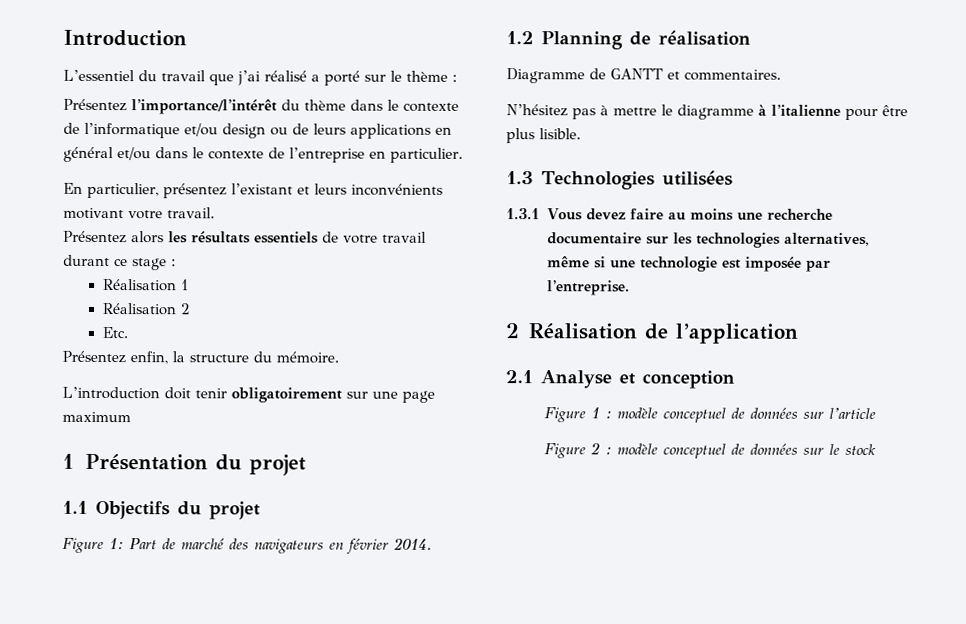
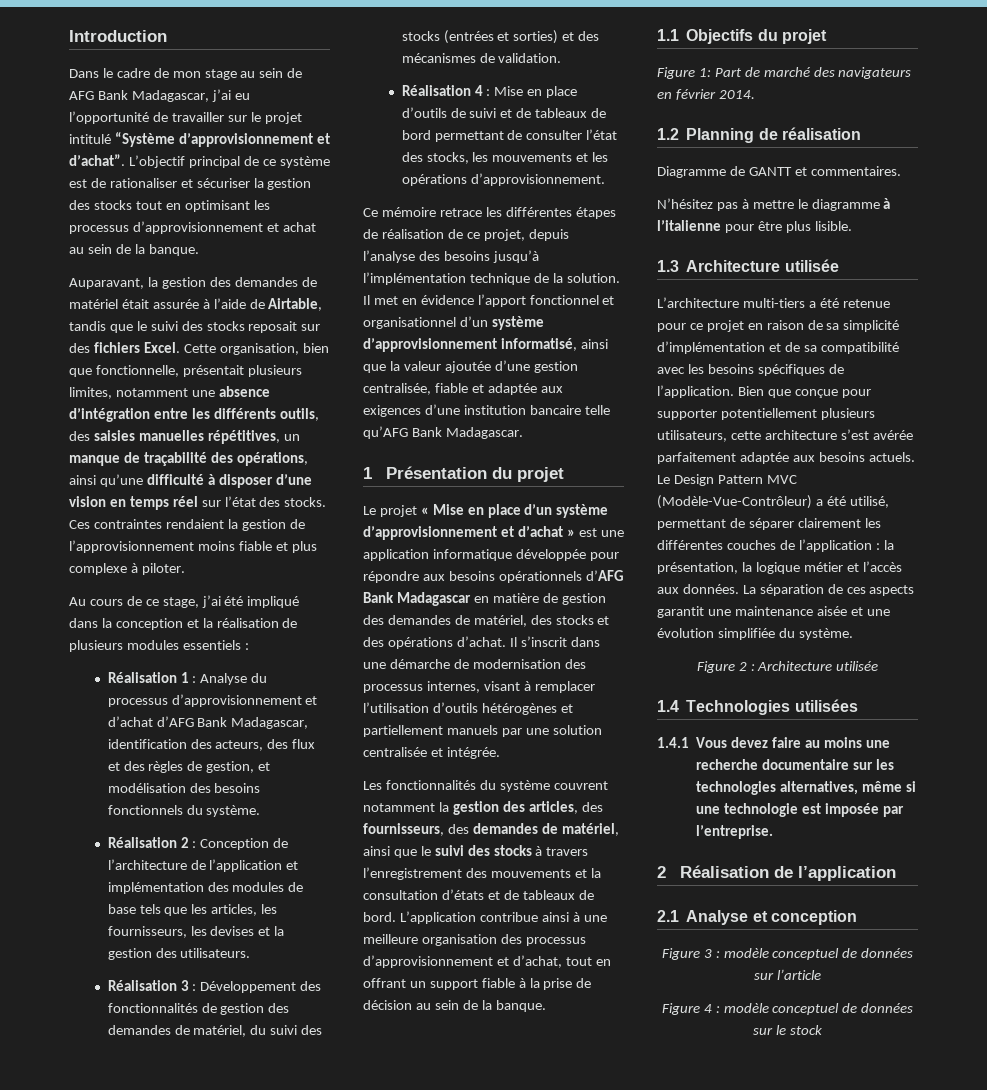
[63,69,457,86] [63,98,459,115] [63,122,452,139] [63,146,463,163] [63,182,443,199] [63,207,215,220] [63,230,427,244] [63,254,176,271] [102,279,189,292] [101,303,191,316] [101,327,128,339] [62,350,339,365] [62,386,435,403] [62,411,131,423] [62,453,307,476] L’essentiel du travail que j’ai réalisé a porté sur le thème : // Présentez l’importance/l’intérêt du thème dans le contexte de l’informatique et/ou design ou de leurs applications en général et/ou dans le contexte de l’entreprise en particulier. // En particulier, présentez l’existant et leurs inconvénients motivant votre travail. // Présentez alors les résultats essentiels de votre travail durant ce stage : // Réalisation 1 // Réalisation 2 // Etc. // Présentez enfin, la structure du mémoire. // L’introduction doit tenir obligatoirement sur une page maximum // 1 Présentation du projet -> [69,68,303,80] [69,89,250,102] [69,111,302,124] [69,132,330,147] [69,154,330,168] [69,178,312,190] [69,200,270,212] [69,221,316,234] [69,244,199,256] [69,277,317,289] [69,298,323,311] [69,321,321,333] [69,342,329,355] [69,365,302,377] [69,386,270,399] [69,408,319,422] [69,430,300,444] [69,452,308,466] [69,474,312,488] [69,496,327,510] [69,519,305,531] [69,540,317,553] [69,563,185,575] [69,595,300,608] [69,618,298,630] [69,640,249,652] [107,672,268,685] [107,694,318,707] [107,716,309,729] [107,739,316,751] [107,761,271,773] [107,783,261,793] [107,805,261,817] [107,837,289,850] [107,859,299,872] [107,882,304,894] [107,904,278,916] [107,926,285,938] [107,948,251,960] [107,980,322,993] [107,1003,290,1015] [107,1025,323,1037] [401,30,600,44] [401,53,562,63] [401,85,578,98] [401,107,607,118] [401,129,618,142] [401,152,609,164] [401,173,605,186] [363,207,616,219] [363,229,569,241] [363,250,539,263] [363,272,620,285] [363,294,615,307] [363,316,544,330] [363,338,608,352] [363,360,578,373] [363,383,563,395] [363,404,610,417] [363,426,523,439] [363,466,564,482] [363,504,609,518] [363,526,624,540] [363,549,619,561] [363,570,624,583] [363,592,606,606] [363,615,610,627] [363,636,600,649] [363,659,586,669] [363,681,595,693] [363,702,573,715] [363,725,602,737] [363,747,500,759] [363,780,608,792] [363,801,603,815] [363,823,619,836] [363,845,589,858] [363,867,601,880] [363,889,594,900] [363,911,607,924] [363,934,586,946] [363,955,611,968] [363,978,592,990] [363,1000,546,1012] Dans le cadre de mon stage au sein de AFG Bank Madagascar, j’ai eu l’opportunité de travailler sur le projet intitulé “Système d’approvisionnement et d’achat”. L’objectif principal de ce système est de rationaliser et sécuriser la gestion des stocks tout en optimisant les processus d’approvisionnement et achat au sein de la banque. // Auparavant, la gestion des demandes de matériel était assurée à l’aide de Airtable, tandis que le suivi des stocks reposait sur des fichiers Excel. Cette organisation, bien que fonctionnelle, présentait plusieurs limites, notamment une absence d’intégration entre les différents outils, des saisies manuelles répétitives, un manque de traçabilité des opérations, ainsi qu’une difficulté à disposer d’une vision en temps réel sur l’état des stocks. Ces contraintes rendaient la gestion de l’approvisionnement moins fiable et plus complexe à piloter. // Au cours de ce stage, j’ai été impliqué dans la conception et la réalisation de plusieurs modules essentiels : // Réalisation 1 : Analyse du processus d’approvisionnement et d’achat d’AFG Bank Madagascar, identification des acteurs, des flux et des règles de gestion, et modélisation des besoins fonctionnels du système. // Réalisation 2 : Conception de l’architecture de l’application et implémentation des modules de base tels que les articles, les fournisseurs, les devises et la gestion des utilisateurs. // Réalisation 3 : Développement des fonctionnalités de gestion des demandes de matériel, du suivi des stocks (entrées et sorties) et des mécanismes de validation. // Réalisation 4 : Mise en place d’outils de suivi et de tableaux de bord permettant de consulter l’état des stocks, les mouvements et les opérations d’approvisionnement. // Ce mémoire retrace les différentes étapes de réalisation de ce projet, depuis l’analyse des besoins jusqu’à l’implémentation technique de la solution. Il met en évidence l’apport fonctionnel et organisationnel d’un système d’approvisionnement informatisé, ainsi que la valeur ajoutée d’une gestion centralisée, fiable et adaptée aux exigences d’une institution bancaire telle qu’AFG Bank Madagascar. // 1 Présentation du projet // Le projet « Mise en place d’un système d’approvisionnement et d’achat » est une application informatique développée pour répondre aux besoins opérationnels d’AFG Bank Madagascar en matière de gestion des demandes de matériel, des stocks et des opérations d’achat. Il s’inscrit dans une démarche de modernisation des processus internes, visant à remplacer l’utilisation d’outils hétérogènes et partiellement manuels par une solution centralisée et intégrée. // Les fonctionnalités du système couvrent notamment la gestion des articles, des fournisseurs, des demandes de matériel, ainsi que le suivi des stocks à travers l’enregistrement des mouvements et la consultation d’états et de tableaux de bord. L’application contribue ainsi à une meilleure organisation des processus d’approvisionnement et d’achat, tout en offrant un support fiable à la prise de décision au sein de la banque.
(534, 178) none -> [686,259,839,272] [657,297,890,308] [657,320,900,332] [657,341,899,354] [657,364,844,376] [657,385,871,398] [657,408,875,420] [657,429,913,442] [657,452,915,464] [657,474,797,486] [657,495,889,509] [657,518,881,530] [657,539,894,552] [657,561,902,574] [657,584,915,596] [657,606,890,618] [657,628,853,640] [696,661,879,673] [657,700,679,712] Architecture utilisée // L’architecture multi-tiers a été retenue pour ce projet en raison de sa simplicité d’implémentation et de sa compatibilité avec les besoins spécifiques de l’application. Bien que conçue pour supporter potentiellement plusieurs utilisateurs, cette architecture s’est avérée parfaitement adaptée aux besoins actuels. Le Design Pattern MVC (Modèle-Vue-Contrôleur) a été utilisé, permettant de séparer clairement les différentes couches de l’application : la présentation, la logique métier et l’accès aux données. La séparation de ces aspects garantit une maintenance aisée et une évolution simplifiée du système. // Figure 2 : Architecture utilisée // 1.4
[506,208,540,220] 1.3.1 -> [657,737,689,748] 1.4.1
[591,407,600,419] 1 -> [703,949,712,958] 3
[590,442,600,455] 2 -> [703,1004,712,1013] 4

